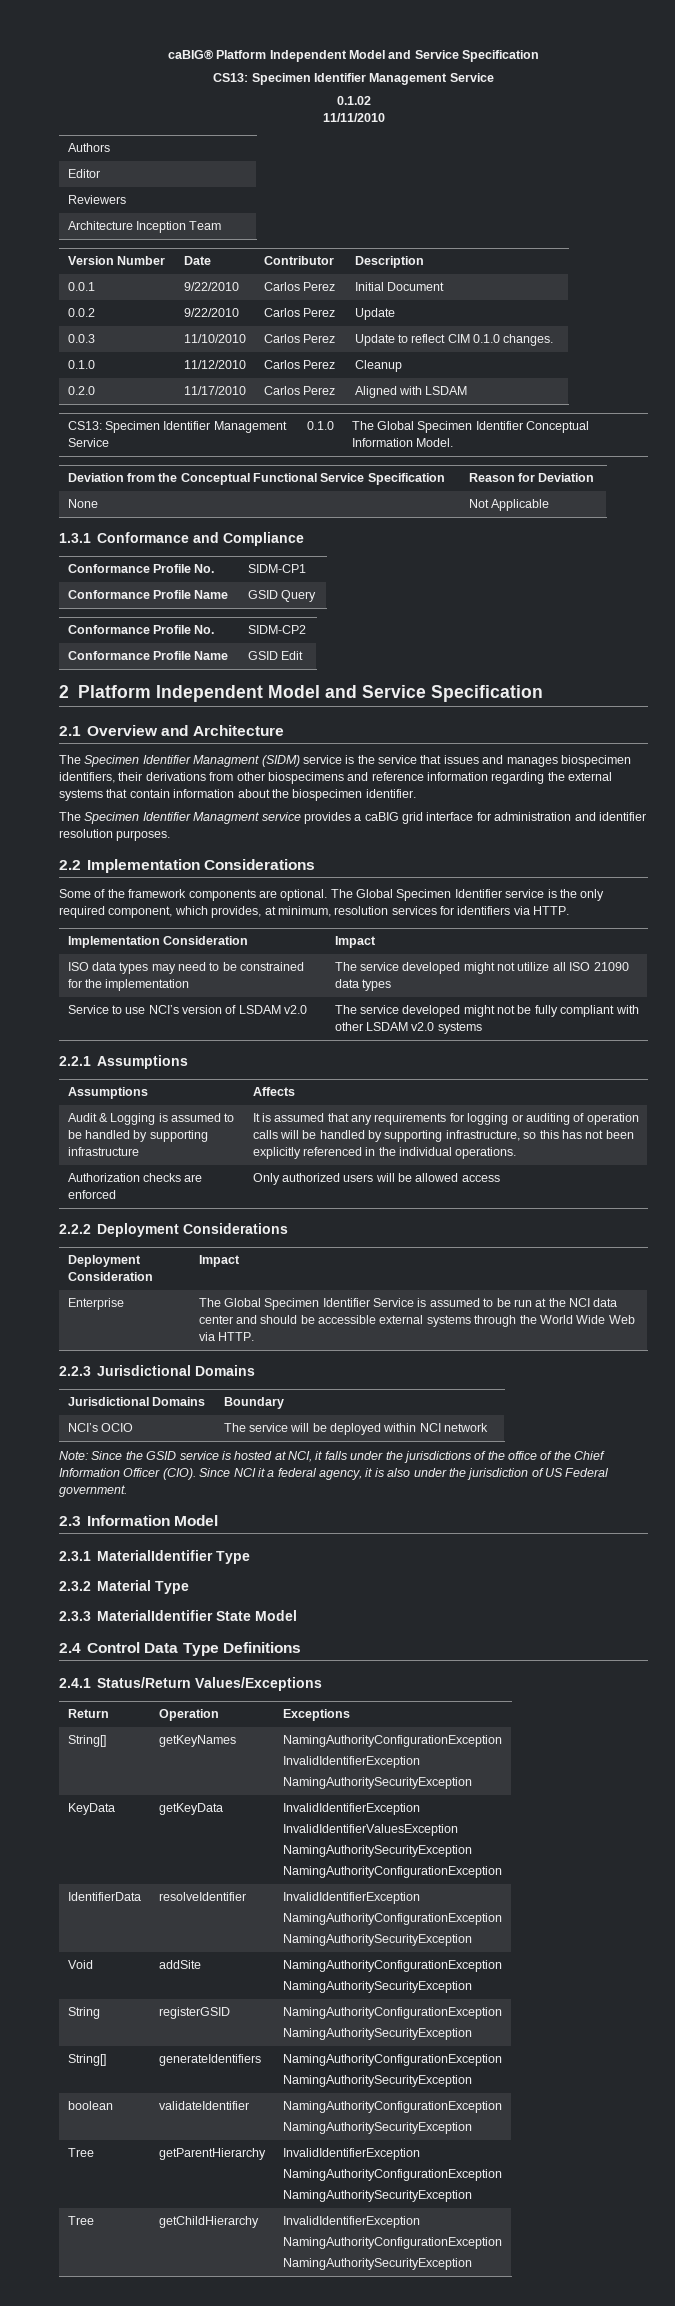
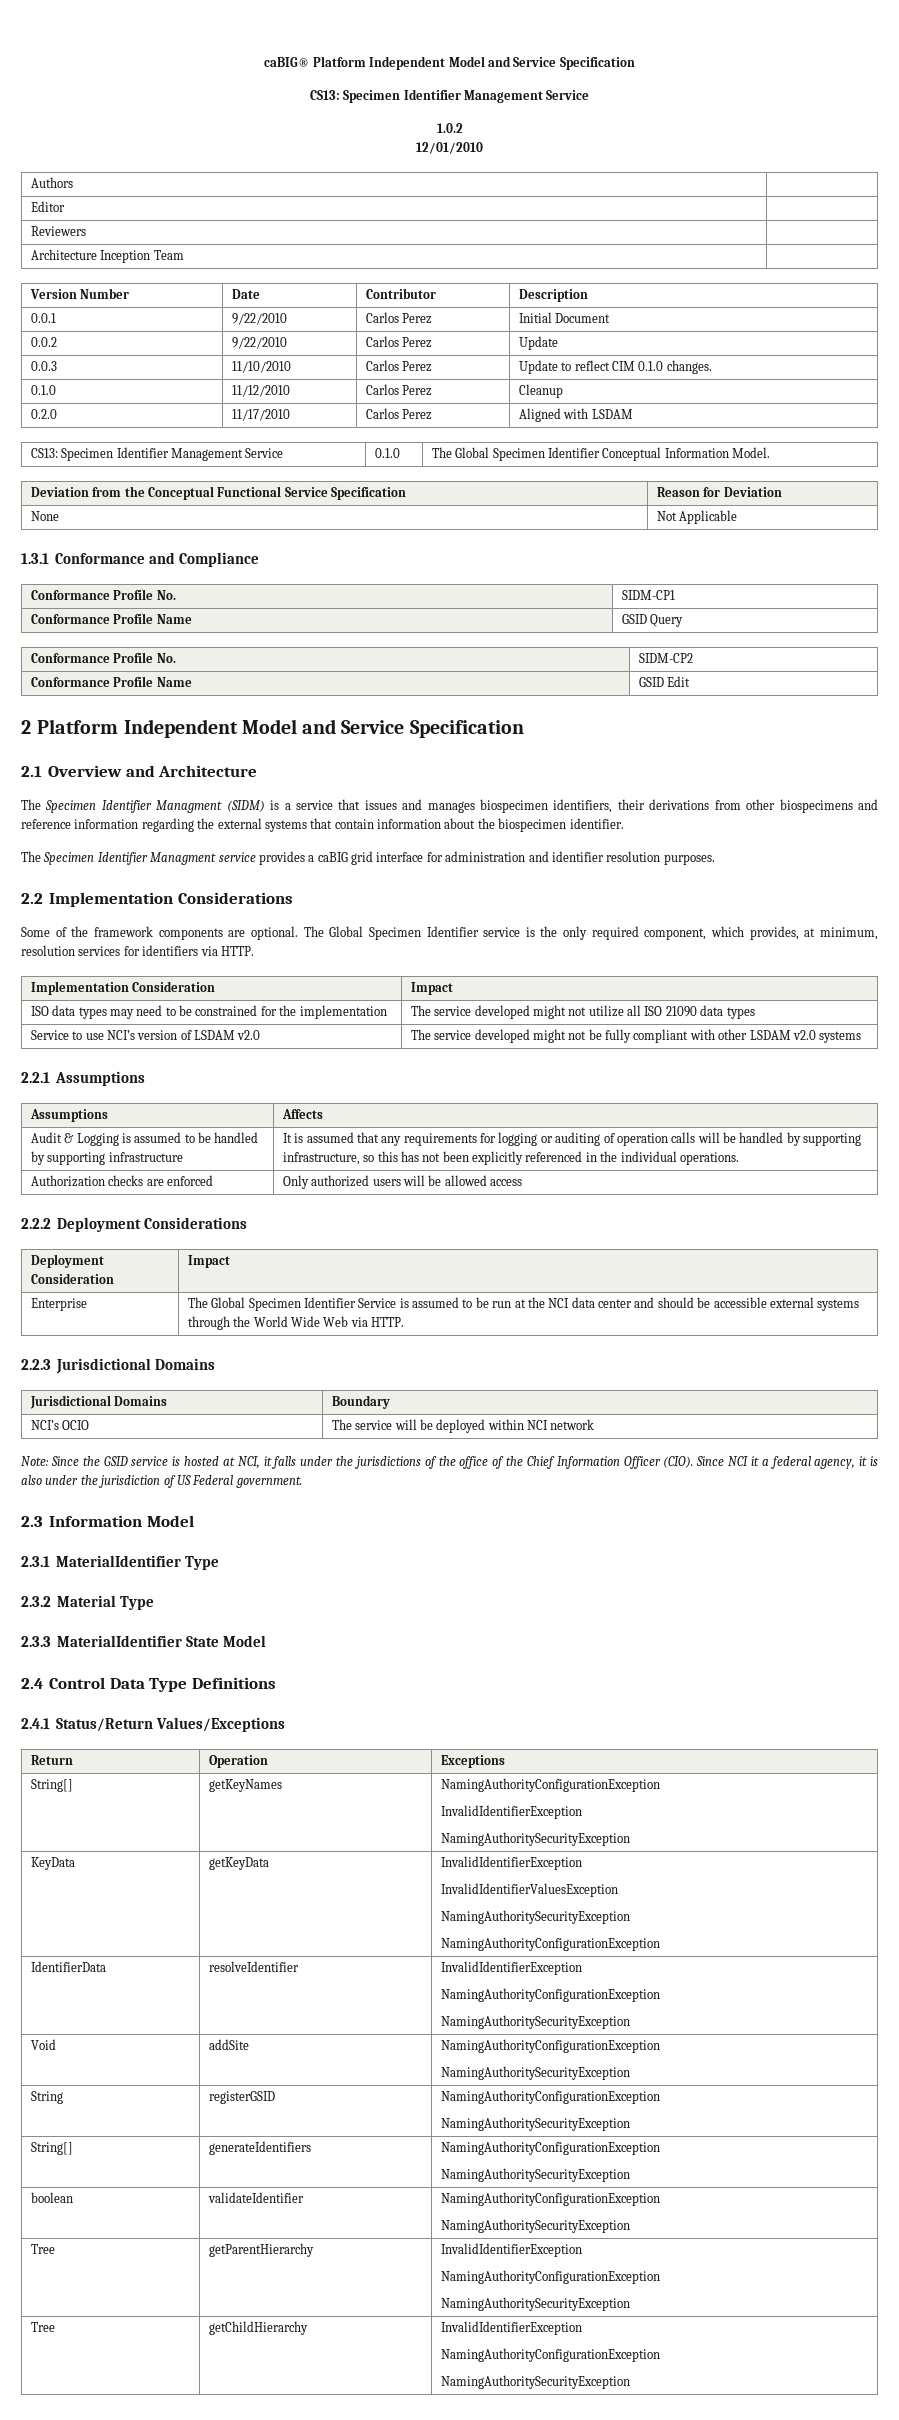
[336,96,371,105] [322,113,385,122] 0.1.02 // 11/11/2010 -> [436,123,463,133] [416,142,483,154] 1.0.2 // 12/01/2010
[302,755,375,764] service is the -> [270,800,291,810] is a

